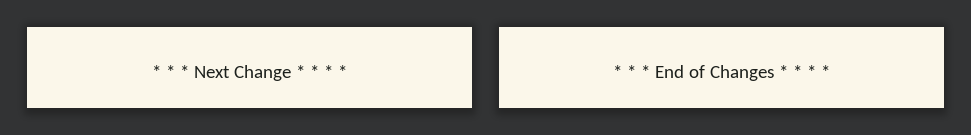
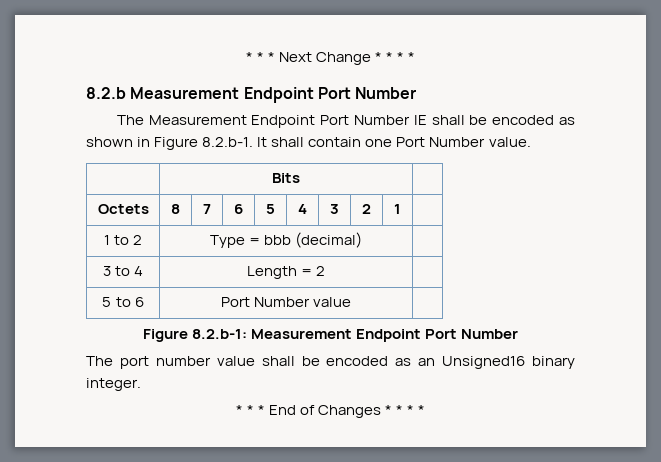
(347, 71) none -> [86,87,417,103] [116,115,575,128] [86,137,531,150] [272,173,300,183] [97,204,149,214] [171,204,180,214] [203,204,211,214] [234,204,243,214] [266,204,275,214] [298,204,307,214] [330,204,339,214] [362,204,371,214] [394,204,401,214] [103,235,143,245] [209,232,363,248] [102,266,144,276] [246,266,326,279] [102,297,144,307] [220,297,352,307] [142,329,519,342] [86,356,575,369] [86,378,141,391] // 8.2.b Measurement Endpoint Port Number // The Measurement Endpoint Port Number IE shall be encoded as shown in Figure 8.2.b-1. It shall contain one Port Number value. // | Bits | // Octets | 8 | 7 | 6 | 5 | 4 | 3 | 2 | 1 | // 1 to 2 | Type = bbb (decimal) | // 3 to 4 | Length = 2 | // 5 to 6 | Port Number value | // Figure 8.2.b-1: Measurement Endpoint Port Number // The port number value shall be encoded as an Unsigned16 binary integer.

